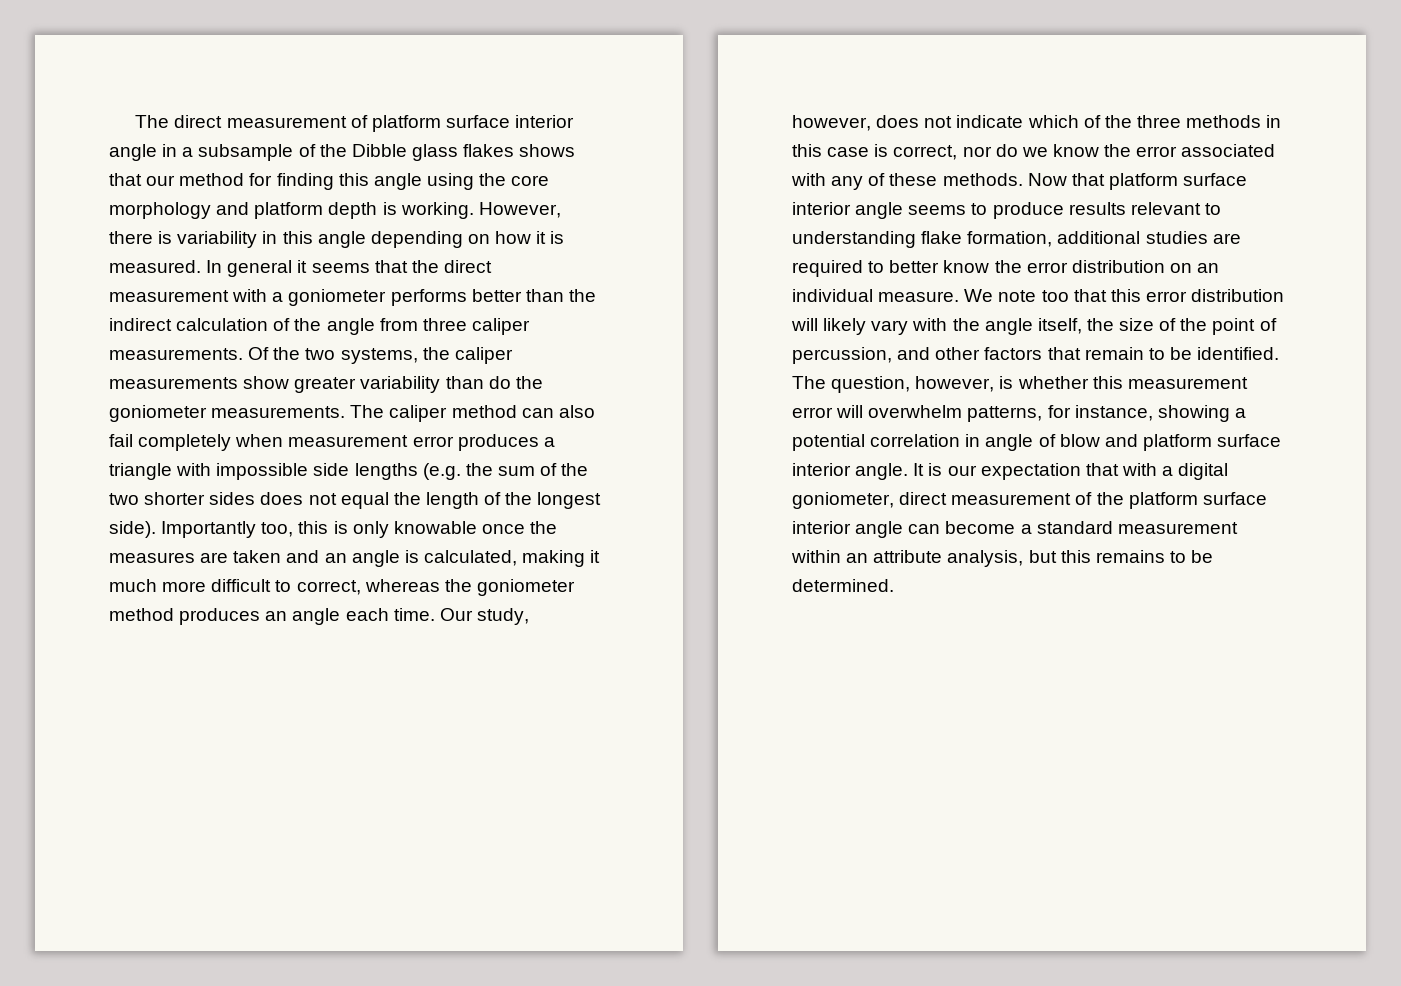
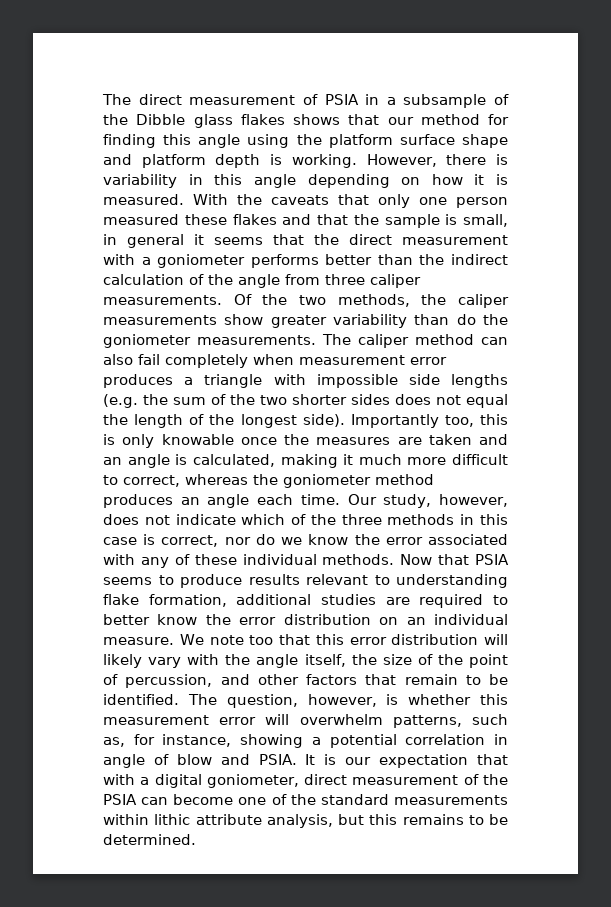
[371,115,575,132] [109,144,157,161] platform surface interior angle -> [324,94,359,105] PSIA
[511,175,550,186] [109,202,211,219] core morphology -> [328,134,508,148] platform surface shape
[206,260,223,273] In -> [193,194,508,208] [103,214,508,228] [103,234,117,245] With the caveats that only one person measured these flakes and that the sample is small, in
[340,348,418,364] systems, -> [337,294,410,307] methods,
(938, 179) none -> [242,554,317,565] individual
[1108,173,1248,190] [792,202,904,219] platform surface interior angle -> [475,554,509,565] PSIA
(1043, 414) none -> [471,714,508,725] [103,737,125,747] such as,
[1142,434,1282,451] [792,463,909,480] platform surface interior angle. -> [258,754,297,765] PSIA.
[1128,492,1267,509] [792,521,1238,538] [791,550,869,563] platform surface interior angle can become a standard measurement within an -> [103,794,508,805] [103,814,191,825] PSIA can become one of the standard measurements within lithic

